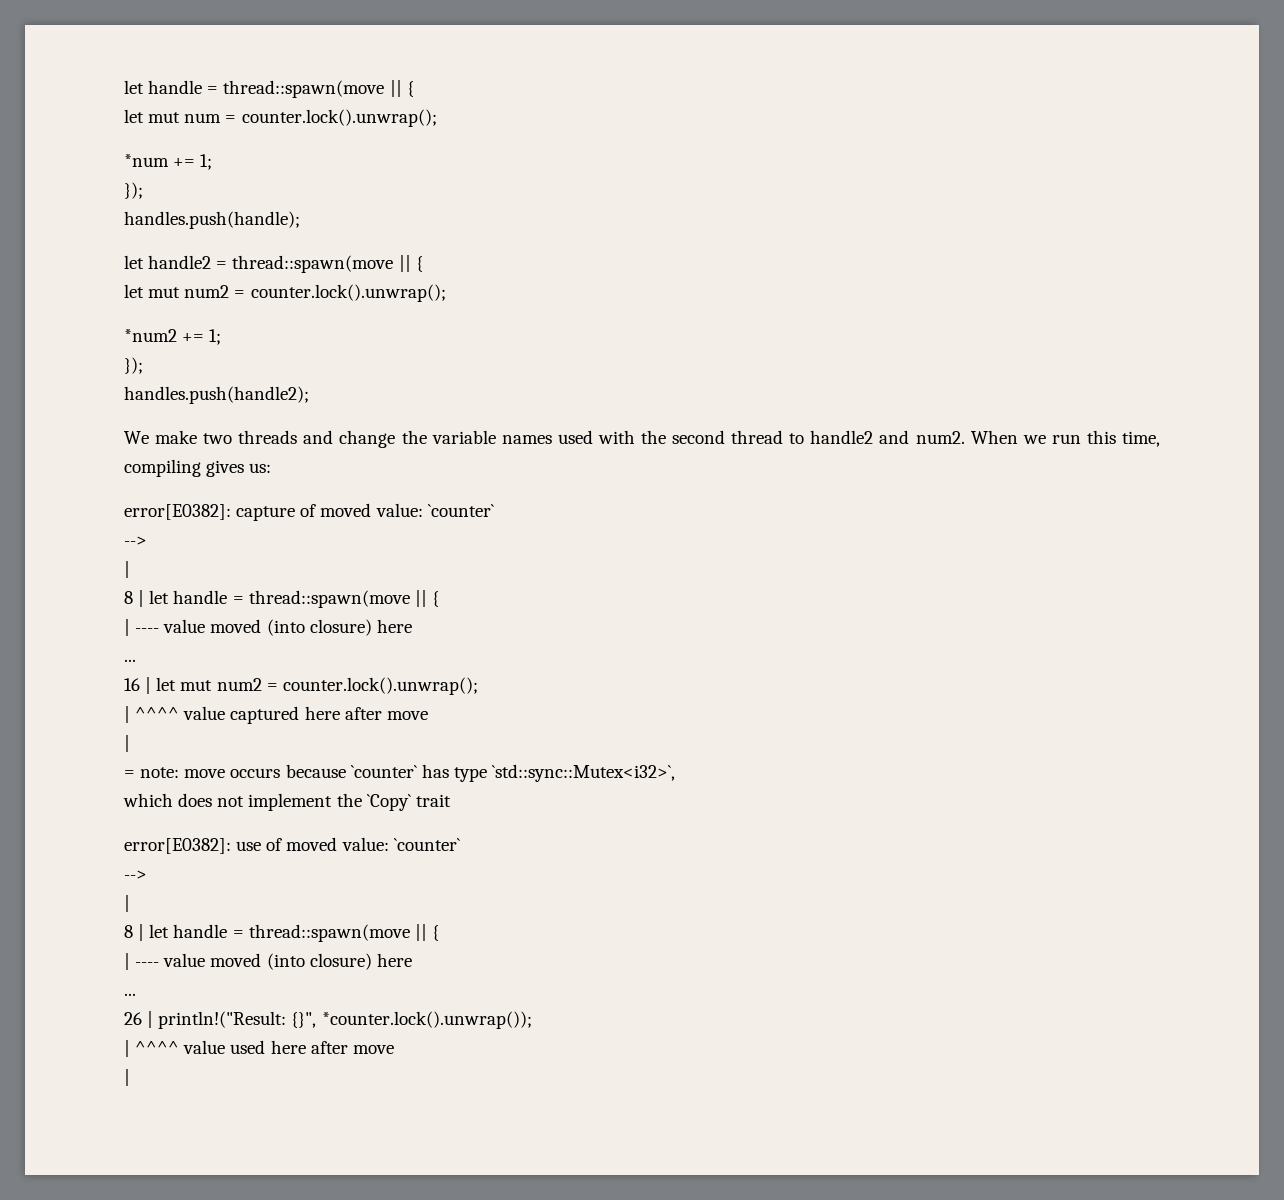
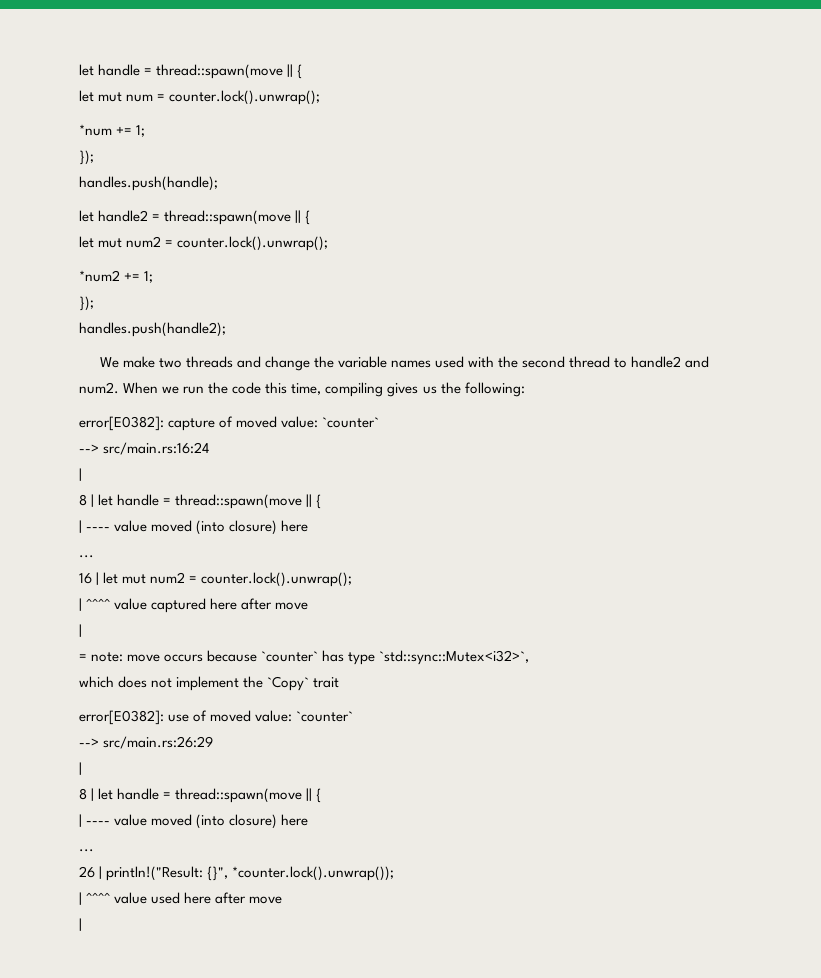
(1081, 439) none -> [208,382,262,394] the code
[249,463,272,473] us: -> [422,382,525,397] us the following:
(147, 541) none -> [103,442,210,455] src/main.rs:16:24
(147, 875) none -> [103,736,214,749] src/main.rs:26:29

